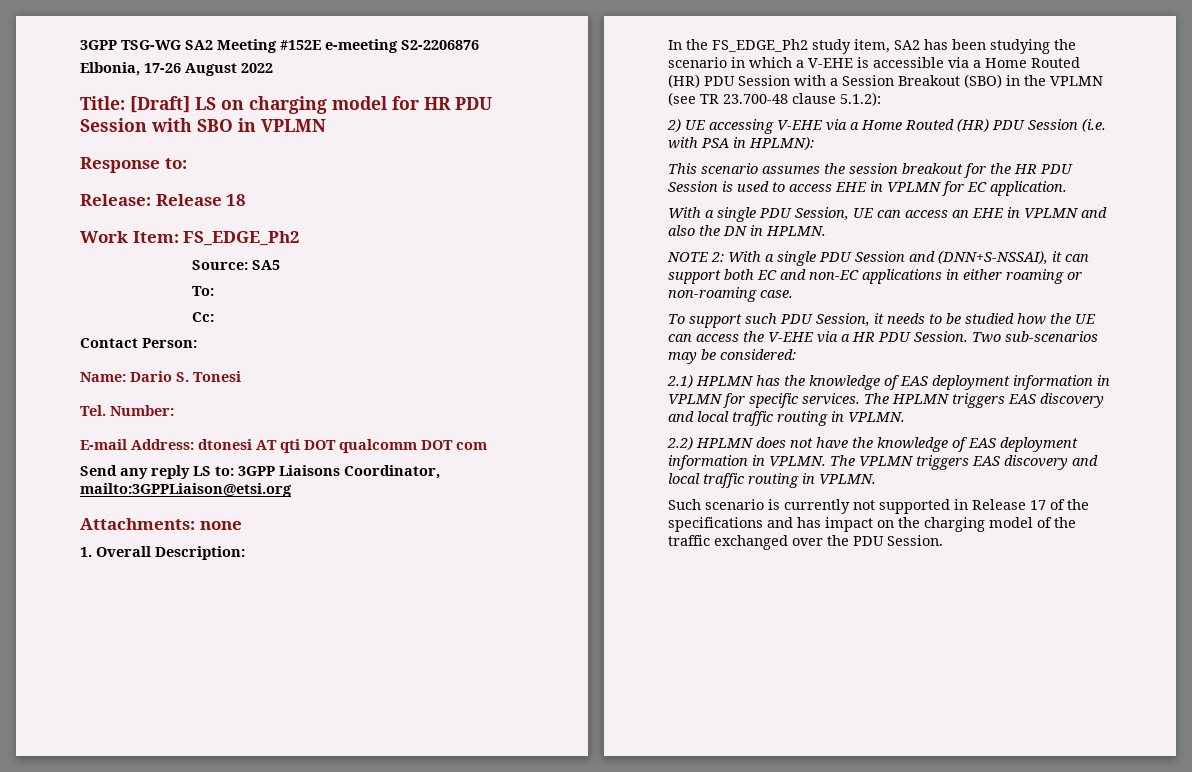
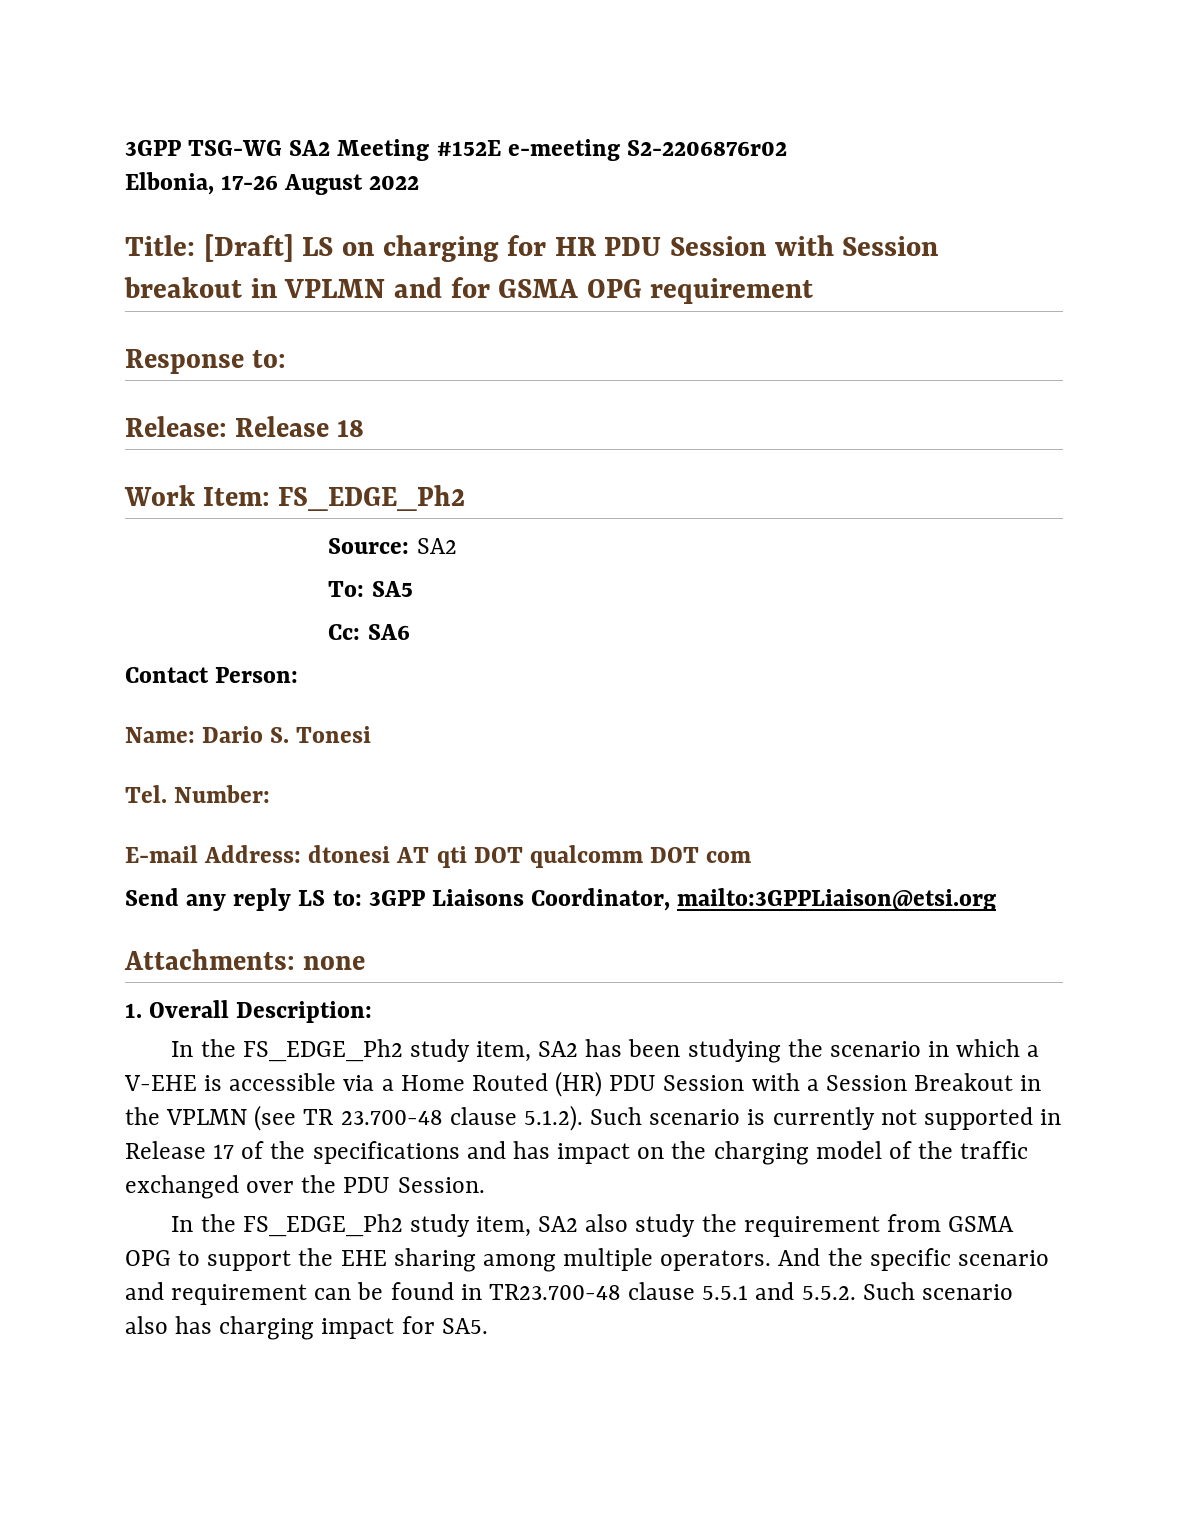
[401,40,479,50] S2-2206876 -> [626,140,787,156] S2-2206876r02
[332,96,387,110] model -> (499, 248) none
[197,118,326,132] SBO in VPLMN -> [842,236,939,256] [124,277,814,304] Session breakout in VPLMN and for GSMA OPG requirement
(248, 265) none -> [416,538,457,554] [328,581,365,597] SA2 // To:
[191,286,214,296] // To: -> (413, 589) none
(214, 317) none -> [367,624,410,640] SA6
[964,74,1002,88] (SBO) -> (1014, 1082) none
[840,92,881,106] [667,118,1106,134] [668,137,814,150] [668,163,1073,178] [668,181,1067,196] [668,207,1107,222] [668,225,826,236] [667,250,1089,266] [668,269,1082,284] [668,287,793,302] [668,313,1096,328] [668,331,1098,343] [668,349,796,364] [667,375,1110,390] [668,393,1104,408] [668,411,905,426] [667,437,1078,452] [668,455,1098,470] [668,473,876,488] 5.1.2): // 2) UE accessing V-EHE via a Home Routed (HR) PDU Session (i.e. with PSA in HPLMN): // This scenario assumes the session breakout for the HR PDU Session is used to access EHE in VPLMN for EC application. // With a single PDU Session, UE can access an EHE in VPLMN and also the DN in HPLMN. // NOTE 2: With a single PDU Session and (DNN+S-NSSAI), it can support both EC and non-EC applications in either roaming or non-roaming case. // To support such PDU Session, it needs to be studied how the UE can access the V-EHE via a HR PDU Session. Two sub-scenarios may be considered: // 2.1) HPLMN has the knowledge of EAS deployment information in VPLMN for specific services. The HPLMN triggers EAS discovery and local traffic routing in VPLMN. // 2.2) HPLMN does not have the knowledge of EAS deployment information in VPLMN. The VPLMN triggers EAS discovery and local traffic routing in VPLMN. // -> [523,1105,583,1131] 5.1.2).
(943, 540) none -> [171,1214,1015,1237] [125,1248,1049,1272] [125,1282,1013,1305] [125,1316,488,1340] // In the FS_EDGE_Ph2 study item, SA2 also study the requirement from GSMA OPG to support the EHE sharing among multiple operators. And the specific scenario and requirement can be found in TR23.700-48 clause 5.5.1 and 5.5.2. Such scenario also has charging impact for SA5.

